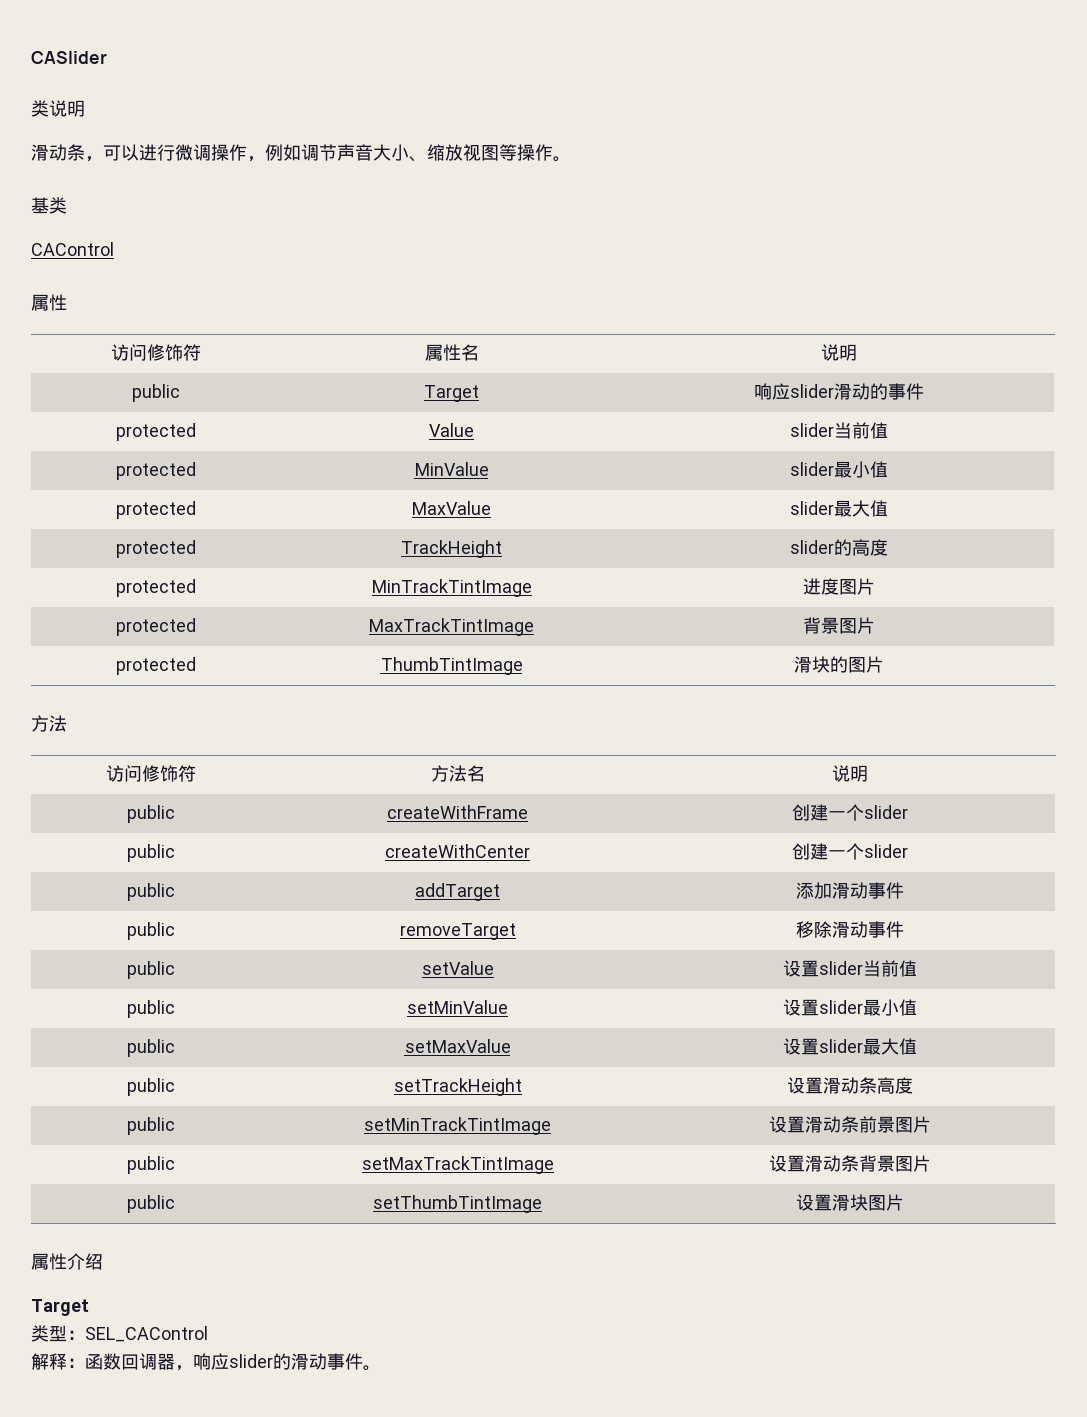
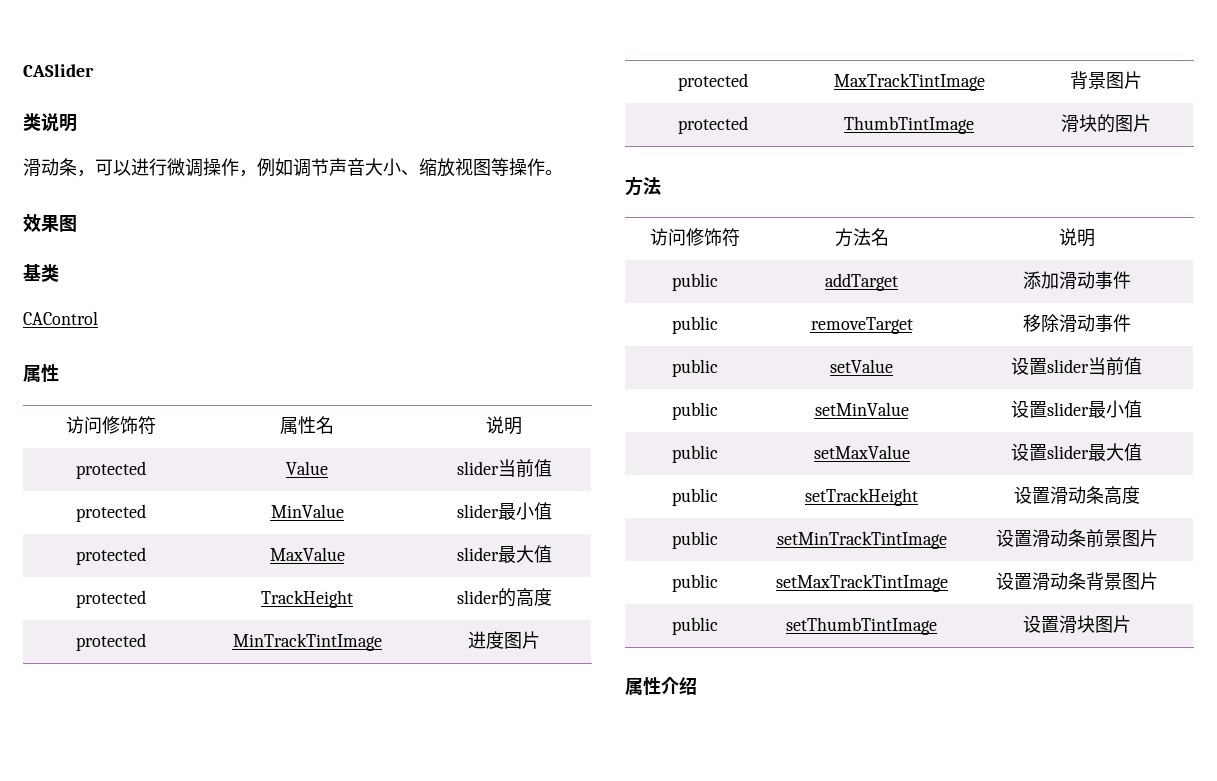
(571, 159) none -> [23,213,77,232] // 效果图
[132,384,180,402] [424,385,479,402] [753,383,924,400] // public | Target | 响应slider滑动的事件 -> (522, 426) none
[127,805,175,823] [387,805,528,819] [792,804,909,821] [127,844,175,862] [385,844,530,858] [792,843,909,860] // public | createWithFrame | 创建一个slider // public | createWithCenter | 创建一个slider -> (1095, 238) none
[31,1299,89,1316] [31,1325,208,1342] [31,1353,381,1371] // Target // 类型：SEL_CAControl // 解释：函数回调器，响应slider的滑动事件。 -> (697, 686) none

